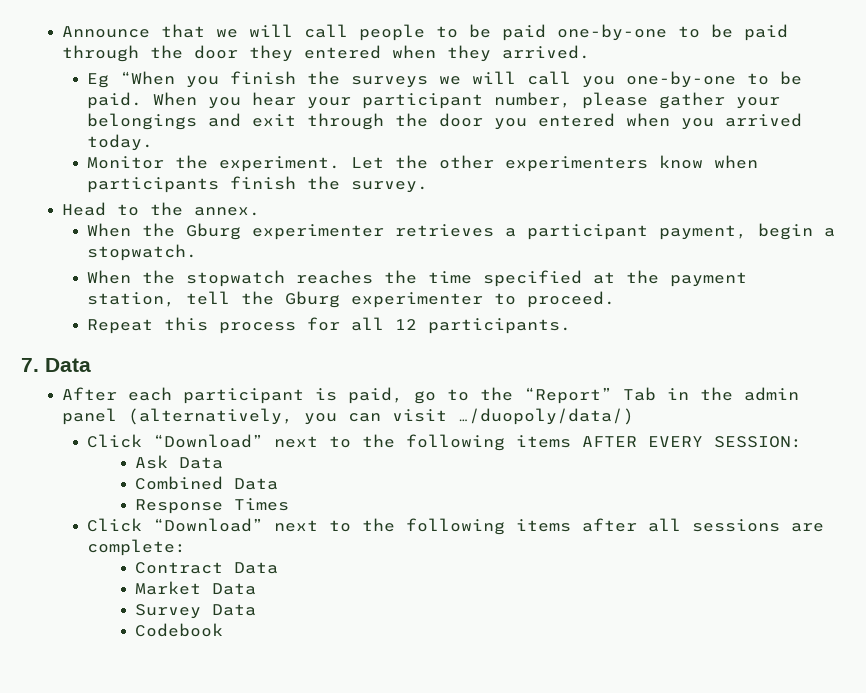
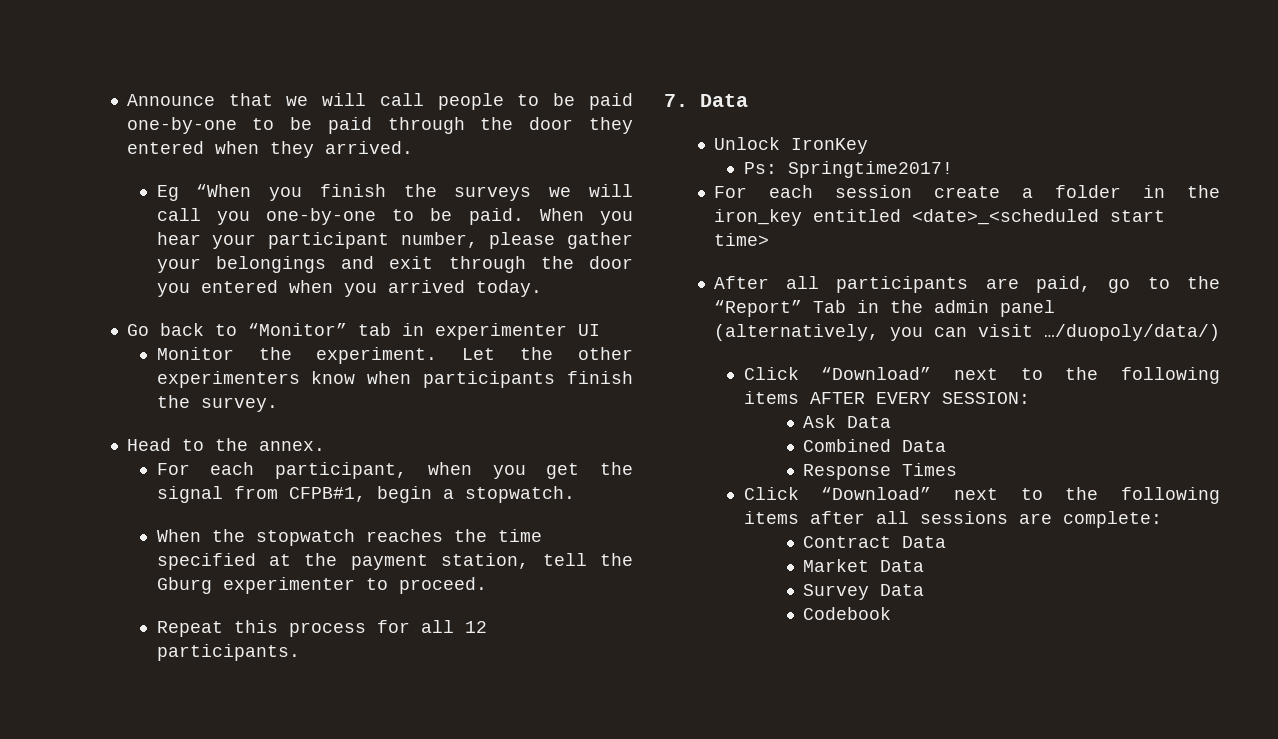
(153, 142) none -> [126,323,600,340] // Go back to “Monitor” tab in experimenter UI
[86,223,747,240] When the Gburg experimenter retrieves a participant payment, -> [156,462,633,479] [156,486,366,503] For each participant, when you get the signal from CFPB#1,
[62,387,338,404] After each participant is -> [713,137,868,154] [743,161,953,178] [713,185,1220,198] [713,209,1165,226] [713,233,769,246] [713,276,1019,293] Unlock IronKey // Ps: Springtime2017! // For each session create a folder in the iron_key entitled <date>_<scheduled start time> // After all participants are

